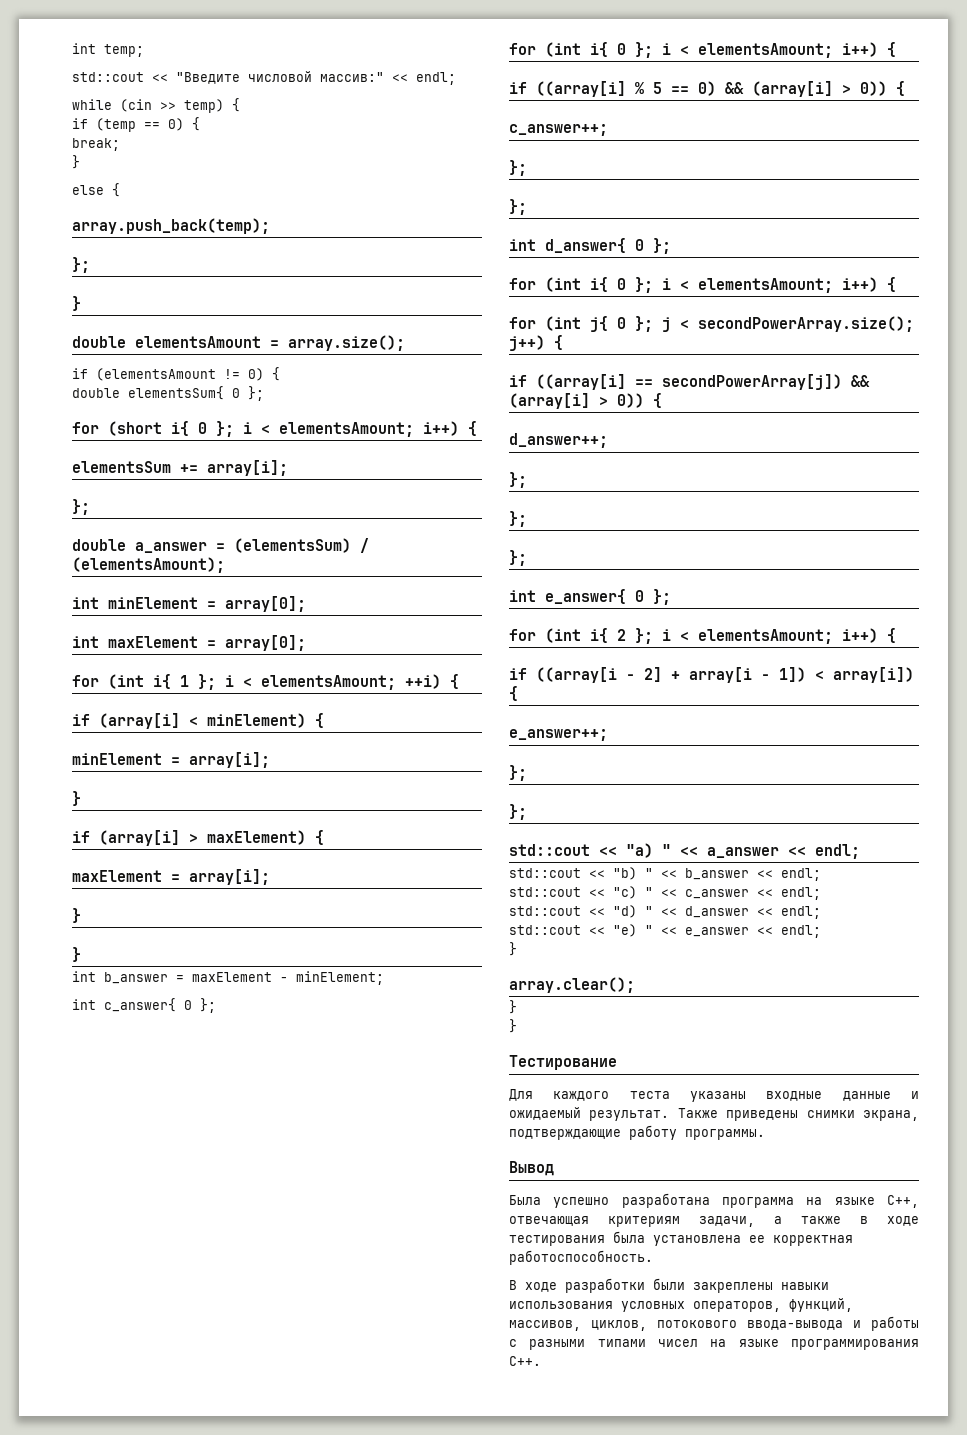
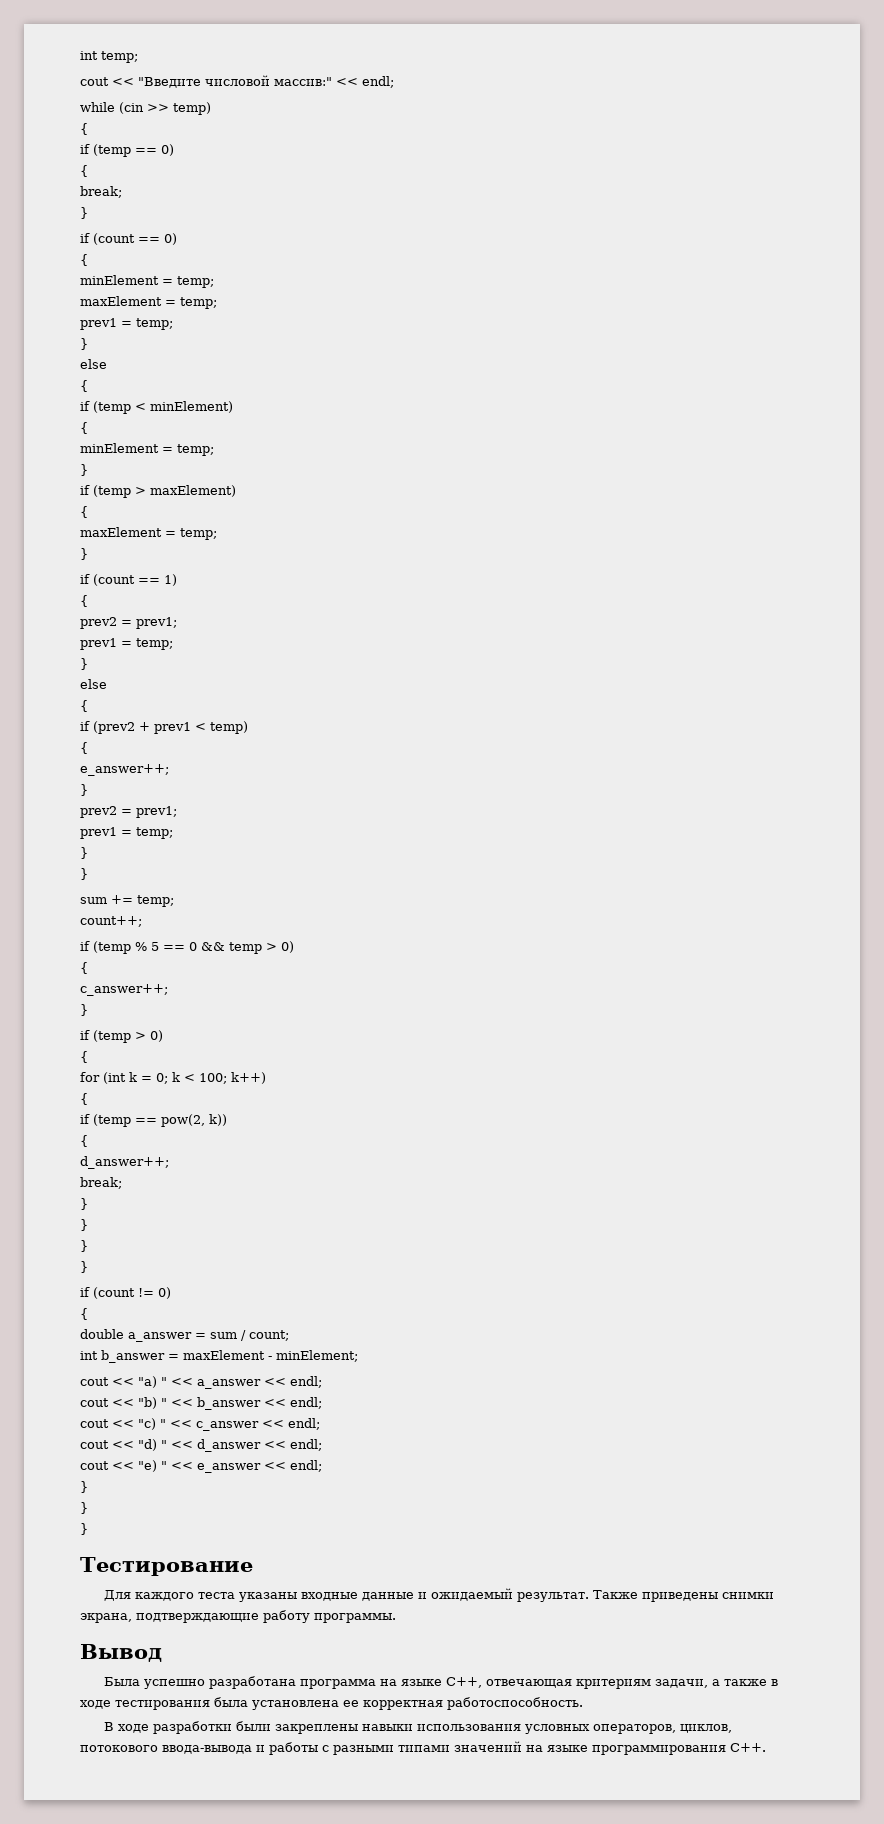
[72,72,144,82] std::cout -> [80,77,109,86] cout
(224, 106) none -> (211, 108) //
(184, 124) none -> (174, 150) //
[72,183,120,197] [72,218,270,234] [72,257,90,273] [72,296,81,311] [72,335,405,351] [72,368,216,381] else { // array.push_back(temp); // }; // } // double elementsAmount = array.size(); // if (elementsAmount -> [80,233,177,245] [80,254,88,266] [80,275,214,288] [80,296,217,309] [80,318,173,330] [80,338,88,350] [80,359,107,369] [80,380,88,392] [80,401,233,414] [80,422,88,434] [80,443,214,456] [80,464,88,476] [80,485,236,498] [80,506,88,518] [80,527,217,540] [80,548,88,560] [80,574,177,586] [80,595,88,607] [80,617,177,629] [80,638,173,650] [80,658,88,670] [80,679,107,689] [80,700,88,712] [80,721,248,734] [80,742,88,754] [80,764,169,776] [80,784,88,796] [80,806,177,818] [80,827,173,839] [80,847,88,859] [80,868,88,880] [80,895,174,907] [80,916,142,927] [80,941,294,954] [80,962,88,974] [80,984,168,996] [80,1004,88,1016] [80,1030,163,1043] [80,1051,88,1063] [80,1072,266,1084] [80,1093,88,1105] [80,1114,227,1127] [80,1135,88,1147] [80,1156,169,1169] [80,1177,122,1189] [80,1198,88,1210] [80,1219,88,1231] [80,1240,88,1252] [80,1261,88,1273] [80,1287,135,1299] if (count == 0) // { // minElement = temp; // maxElement = temp; // prev1 = temp; // } // else // { // if (temp < minElement) // { // minElement = temp; // } // if (temp > maxElement) // { // maxElement = temp; // } // if (count == 1) // { // prev2 = prev1; // prev1 = temp; // } // else // { // if (prev2 + prev1 < temp) // { // e_answer++; // } // prev2 = prev1; // prev1 = temp; // } // } // sum += temp; // count++; // if (temp % 5 == 0 && temp > 0) // { // c_answer++; // } // if (temp > 0) // { // for (int k = 0; k < 100; k++) // { // if (temp == pow(2, k)) // { // d_answer++; // break; // } // } // } // } // if (count
(264, 374) none -> (171, 1293) //
[128,386,264,401] [72,421,477,437] [72,460,288,476] [72,499,90,515] [72,538,369,553] [72,557,225,573] [72,596,306,612] [72,635,306,651] [72,674,459,690] [72,713,324,729] [72,752,270,768] [72,791,81,806] [72,830,324,846] [72,869,270,885] [72,908,81,923] [72,947,81,962] elementsSum{ 0 }; // for (short i{ 0 }; i < elementsAmount; i++) { // elementsSum += array[i]; // }; // double a_answer = (elementsSum) / (elementsAmount); // int minElement = array[0]; // int maxElement = array[0]; // for (int i{ 1 }; i < elementsAmount; ++i) { // if (array[i] < minElement) { // minElement = array[i]; // } // if (array[i] > maxElement) { // maxElement = array[i]; // } // } -> [128,1330,289,1342] a_answer = sum / count;
[72,998,216,1013] [509,42,896,58] [509,81,905,97] [509,124,608,136] [509,160,527,176] [509,199,527,215] [509,238,671,254] [509,277,896,293] [509,316,914,332] [509,335,563,351] [509,374,870,390] [509,393,662,409] [509,433,608,448] [509,472,527,488] [509,511,527,527] [509,550,527,566] [509,589,671,605] [509,628,896,644] [509,667,914,683] [509,686,518,701] [509,729,608,741] [509,765,527,781] [509,804,527,820] [509,844,590,856] int c_answer{ 0 }; // for (int i{ 0 }; i < elementsAmount; i++) { // if ((array[i] % 5 == 0) && (array[i] > 0)) { // c_answer++; // }; // }; // int d_answer{ 0 }; // for (int i{ 0 }; i < elementsAmount; i++) { // for (int j{ 0 }; j < secondPowerArray.size(); j++) { // if ((array[i] == secondPowerArray[j]) && (array[i] > 0)) { // d_answer++; // }; // }; // }; // int e_answer{ 0 }; // for (int i{ 2 }; i < elementsAmount; i++) { // if ((array[i - 2] + array[i - 1]) < array[i]) { // e_answer++; // }; // }; // std::cout -> [80,1377,109,1386] cout
[509,868,581,878] std::cout -> [80,1398,109,1407] cout
[509,887,581,897] std::cout -> [80,1419,109,1428] cout
[509,906,581,916] std::cout -> [80,1440,109,1449] cout
[509,925,581,935] std::cout -> [80,1461,109,1470] cout
[509,977,635,993] // array.clear(); -> (88, 1487) none
[789,1298,853,1312] [509,1320,581,1331] функций, массивов, -> (677, 1729) none
[658,1339,698,1347] чисел -> [454,1741,522,1752] значений

